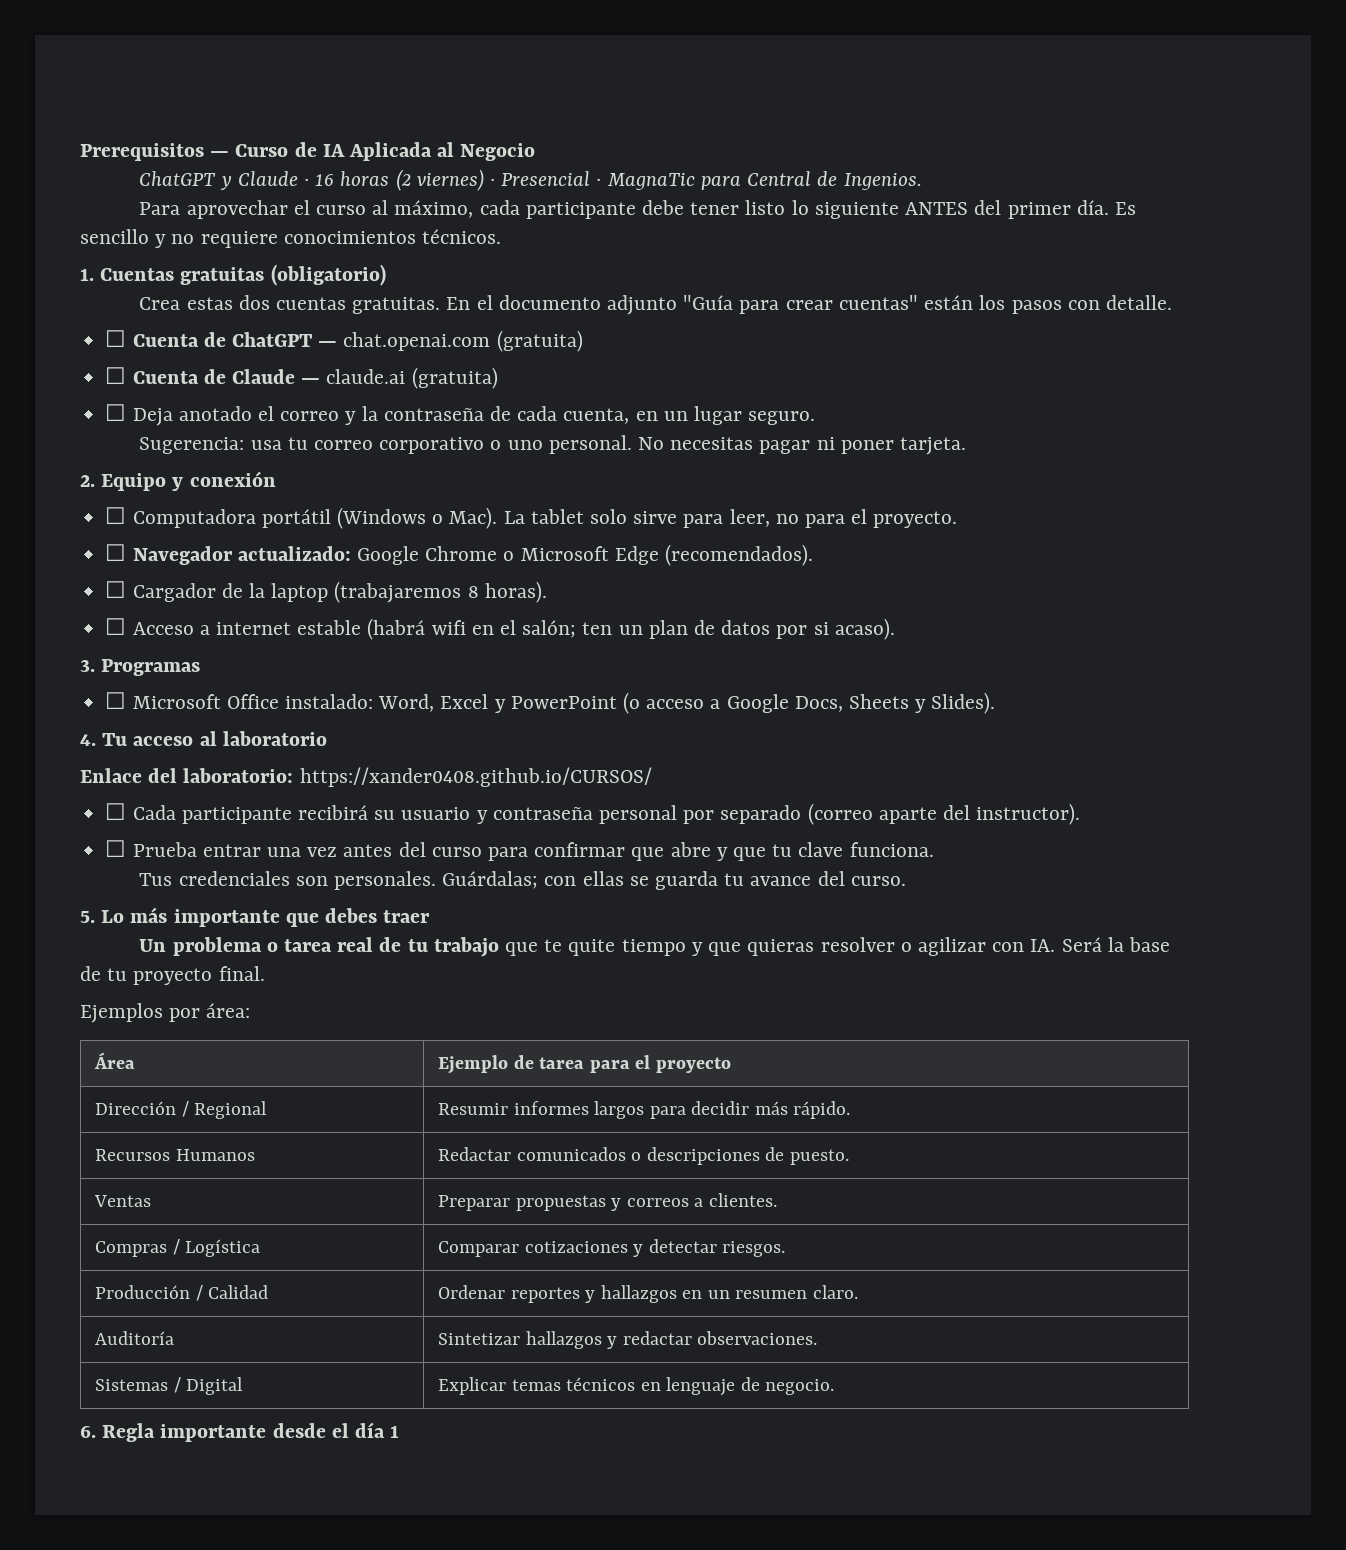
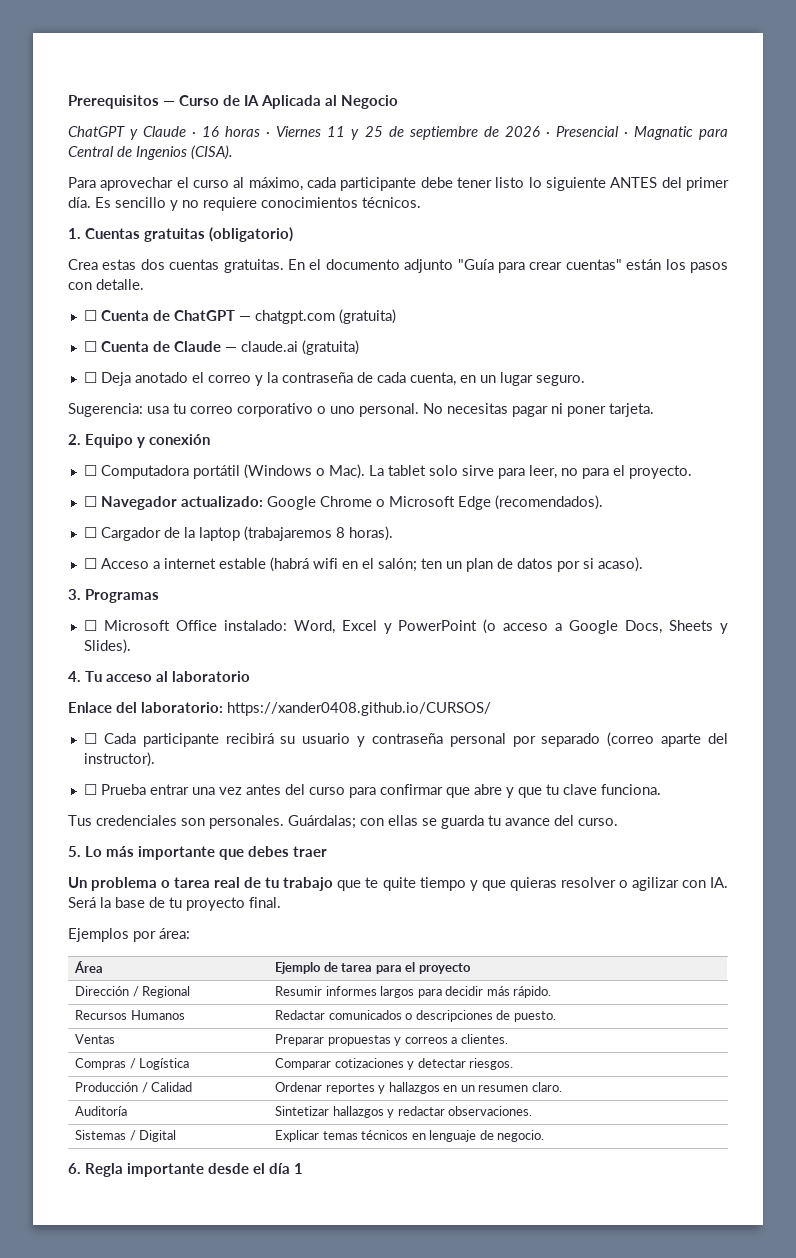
[395,169,484,191] (2 viernes) -> [266,126,540,140] · Viernes 11 y 25 de septiembre de 2026
[606,173,695,190] MagnaTic -> [633,126,693,140] Magnatic
[843,173,922,190] Ingenios. -> [136,145,233,160] Ingenios (CISA).
[343,332,491,351] chat.openai.com -> [254,310,335,324] chatgpt.com

